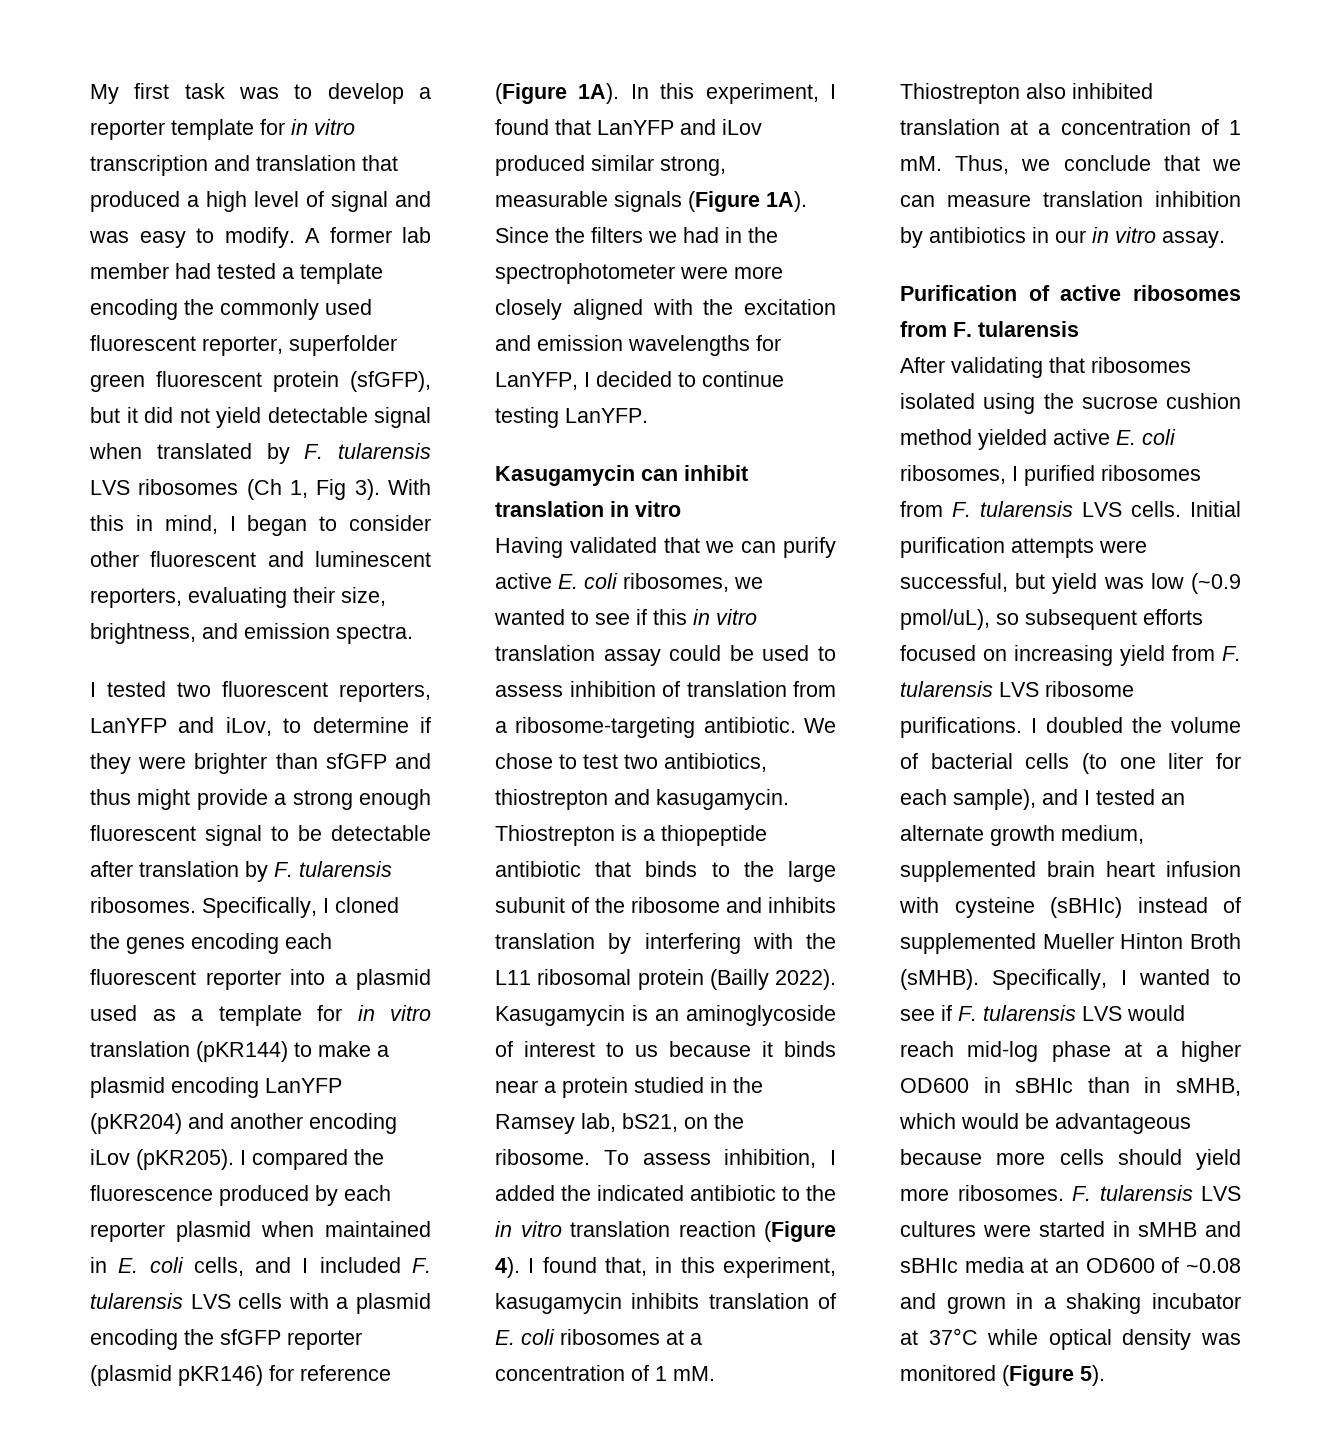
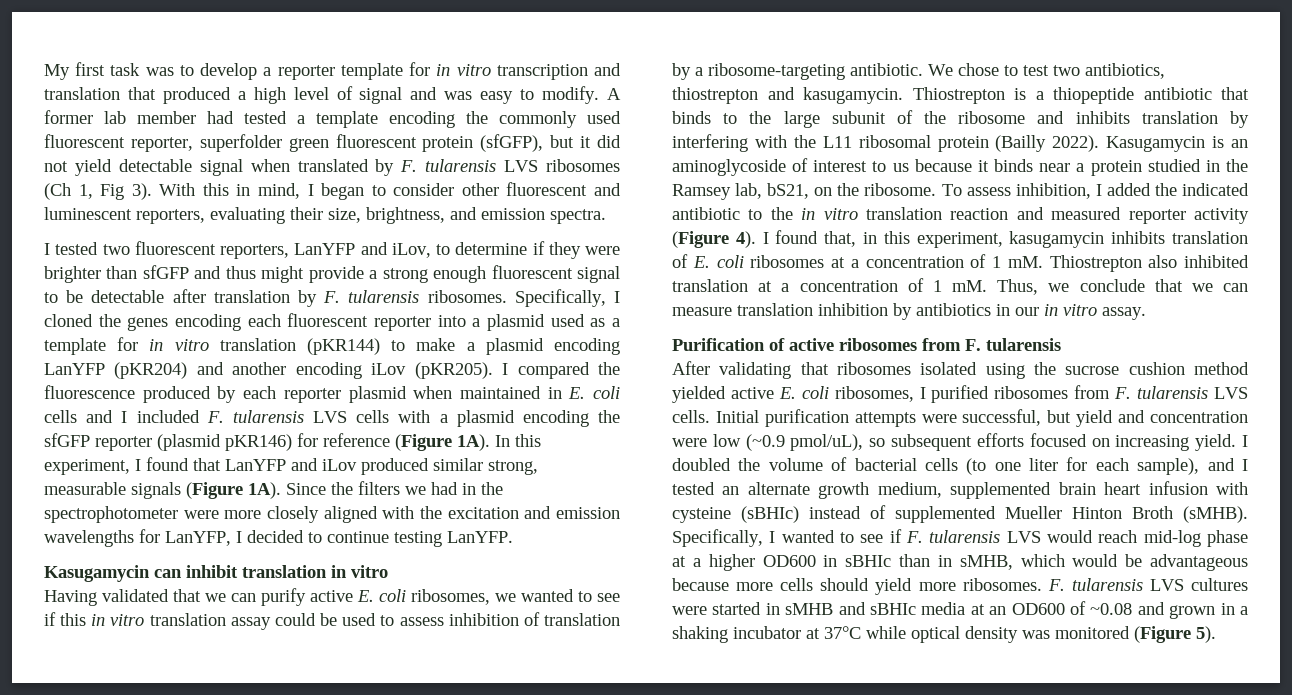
[193,1257,244,1276] cells, -> [44,410,77,423] cells
[793,681,836,697] from -> [672,63,691,80] by
(756, 1229) none -> [1016,207,1249,224] and measured reporter activity
[1103,577,1144,589] was -> [1118,410,1248,423] [672,438,707,447] and concentration were
[1120,645,1241,666] [900,681,1134,697] [900,717,1022,738] yield from F. tularensis LVS ribosome purifications. -> [1195,434,1237,451] yield.

